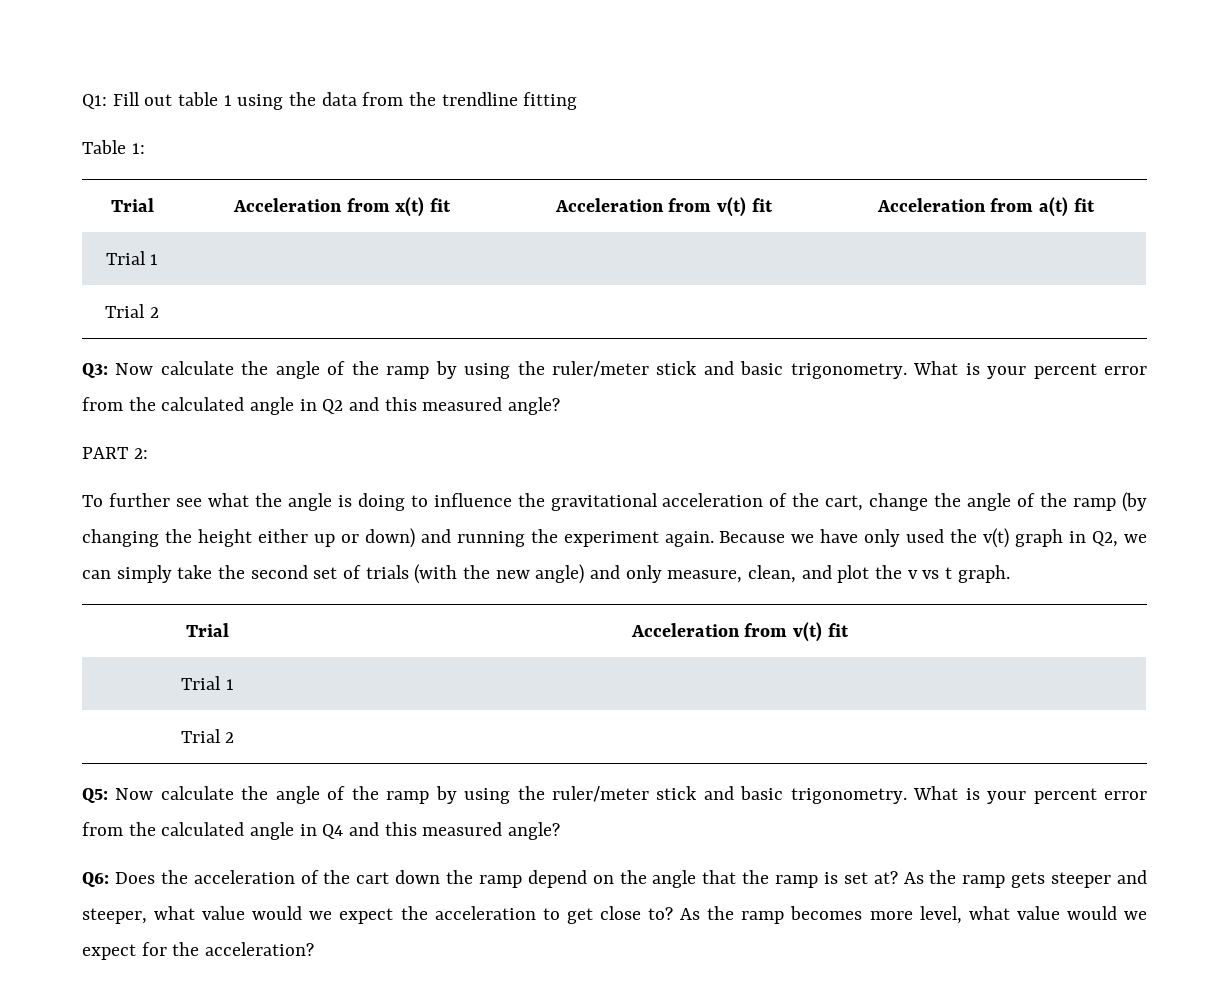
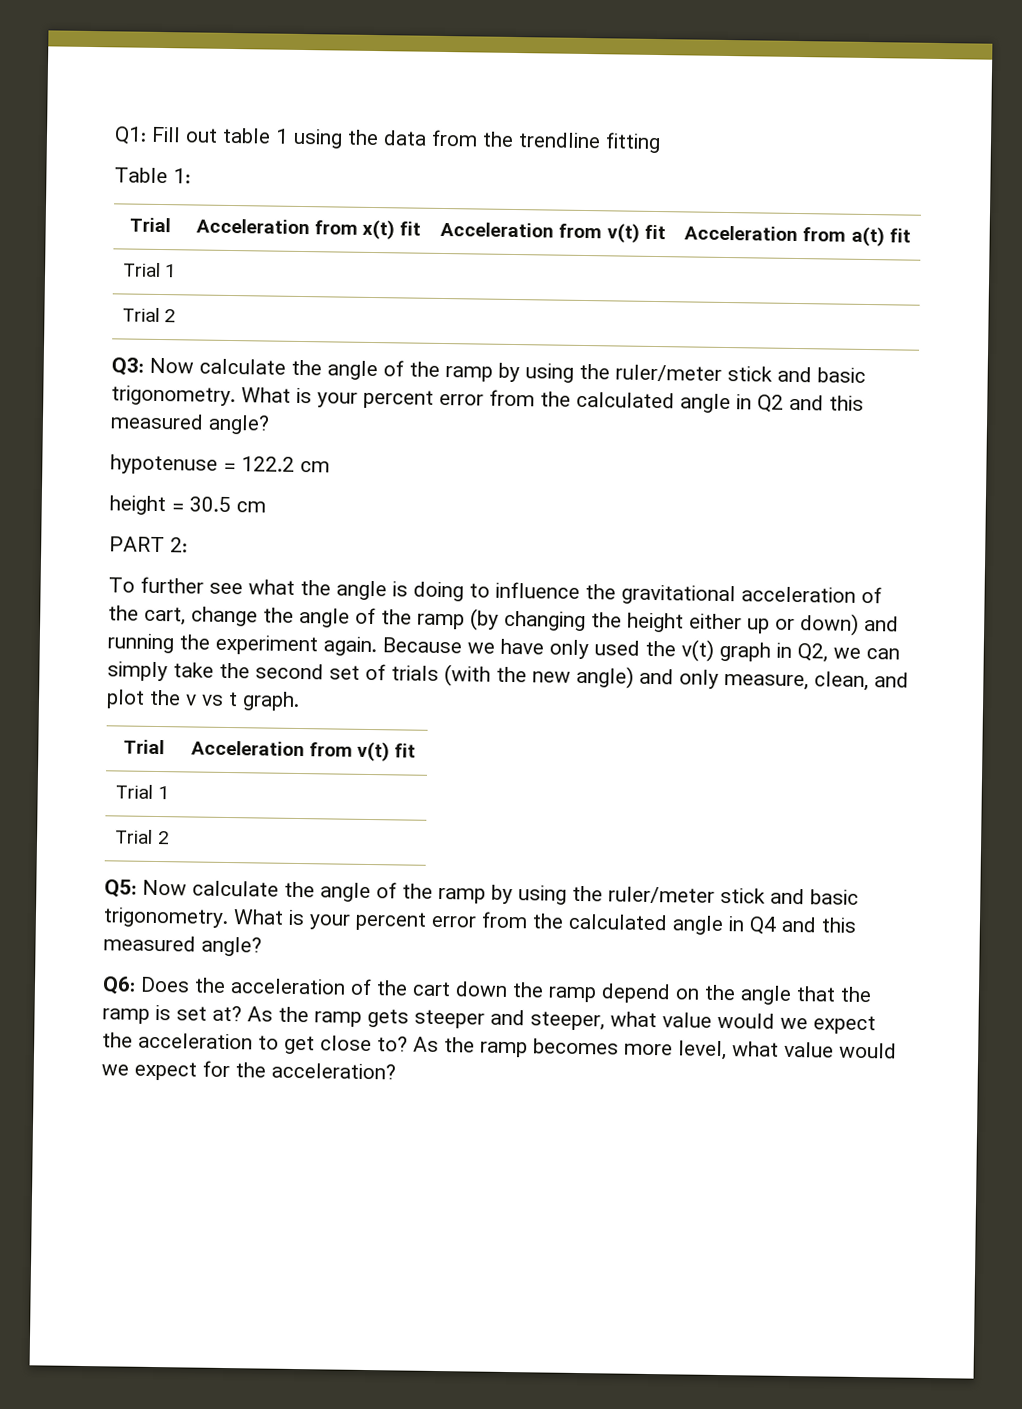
(561, 406) none -> [110,454,330,475] [109,495,266,516] // hypotenuse = 122.2 cm // height = 30.5 cm

